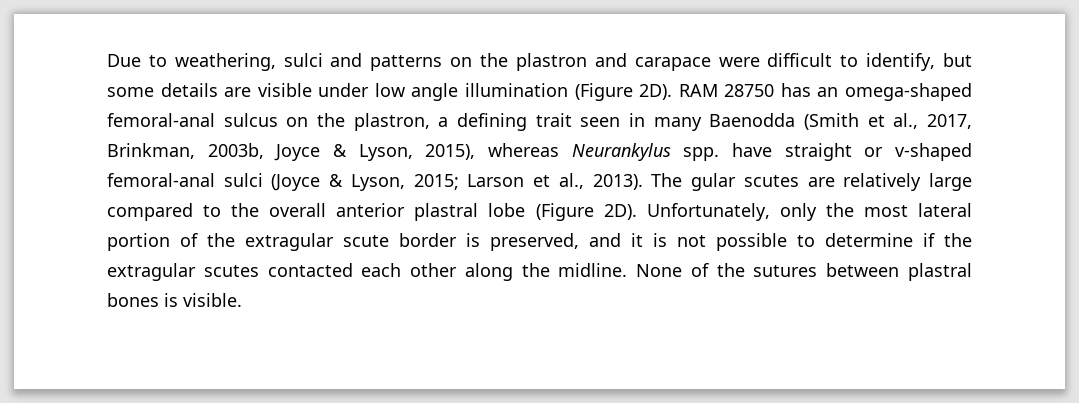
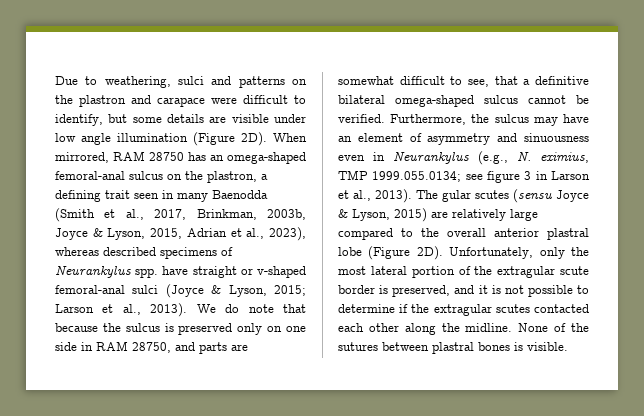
(673, 92) none -> [273,133,307,142] [55,152,109,163] When mirrored,
[425,143,559,160] 2015), whereas -> [150,227,306,241] [55,247,233,259] 2015, Adrian et al., 2023), whereas described specimens of
[651,173,799,191] The gular scutes -> [196,304,306,313] [55,323,306,335] [55,341,248,354] [338,76,589,87] [338,95,589,107] [338,114,589,126] [338,133,589,145] [338,151,589,165] [338,170,590,183] [338,189,589,203] [338,208,427,222] We do note that because the sulcus is preserved only on one side in RAM 28750, and parts are somewhat difficult to see, that a definitive bilateral omega-shaped sulcus cannot be verified. Furthermore, the sulcus may have an element of asymmetry and sinuousness even in Neurankylus (e.g., N. eximius, TMP 1999.055.0134; see figure 3 in Larson et al., 2013). The gular scutes (sensu Joyce & Lyson, 2015)

